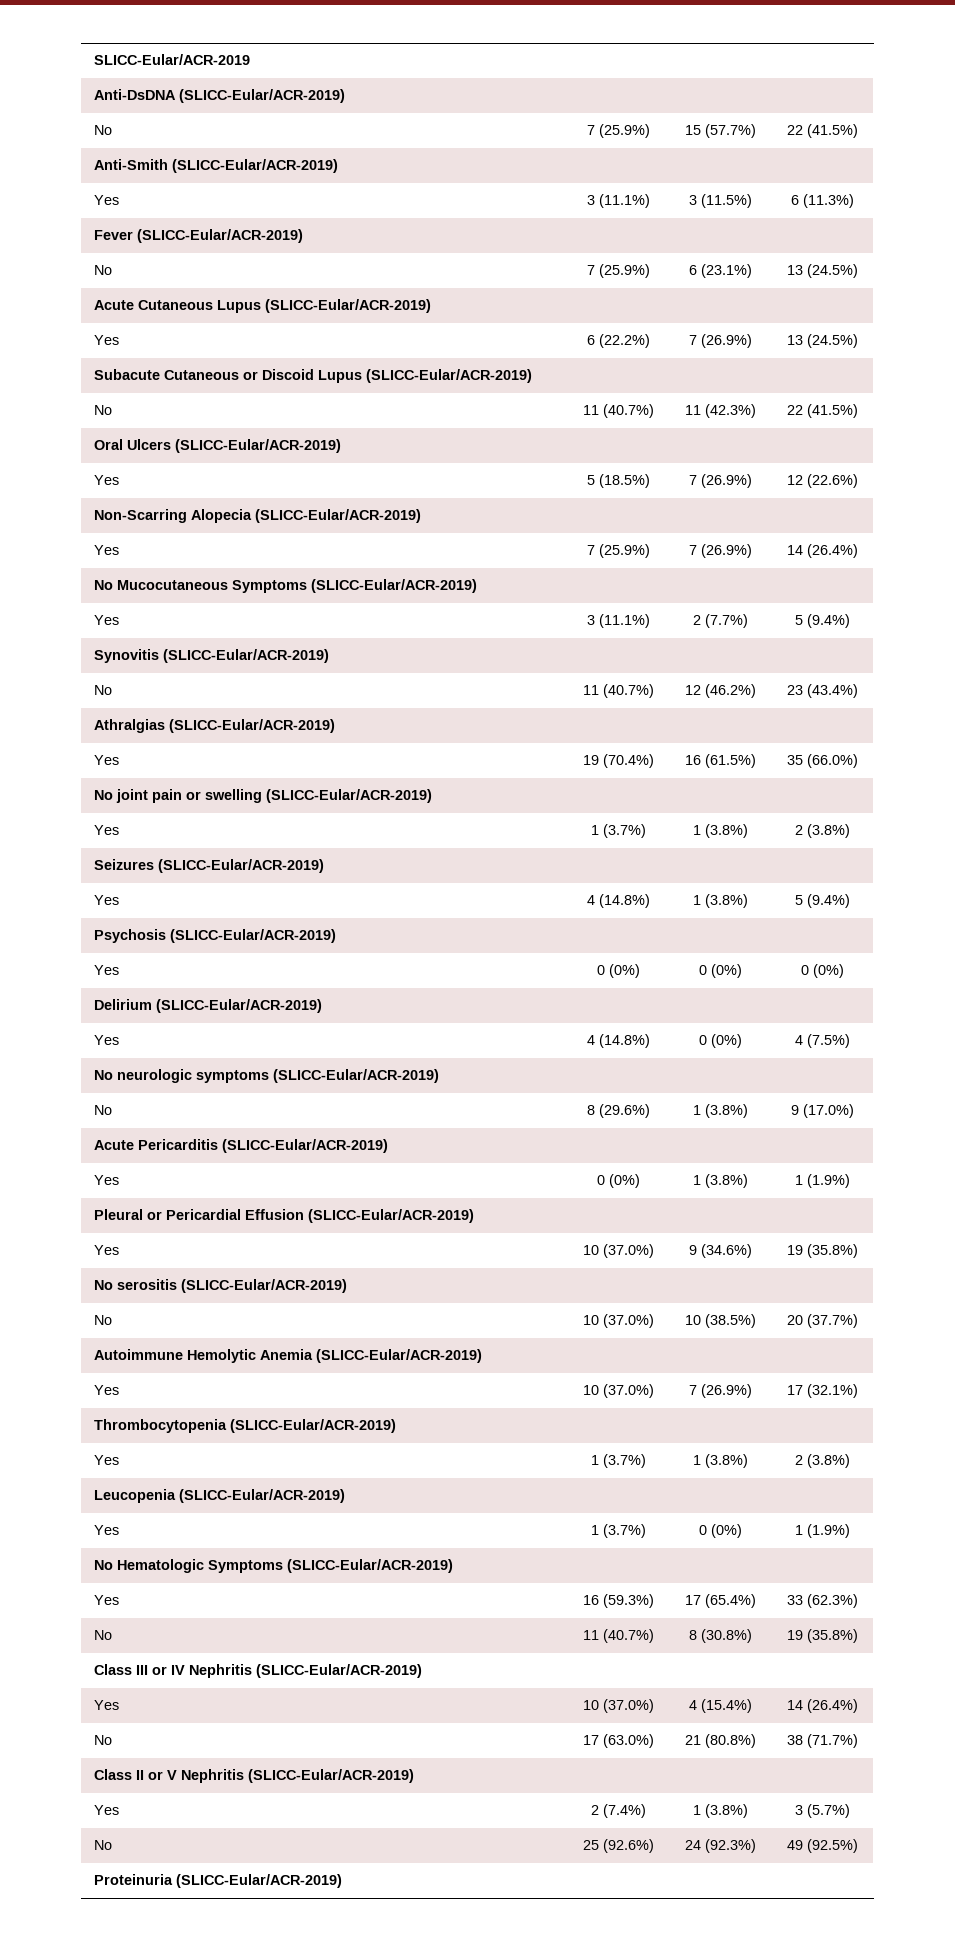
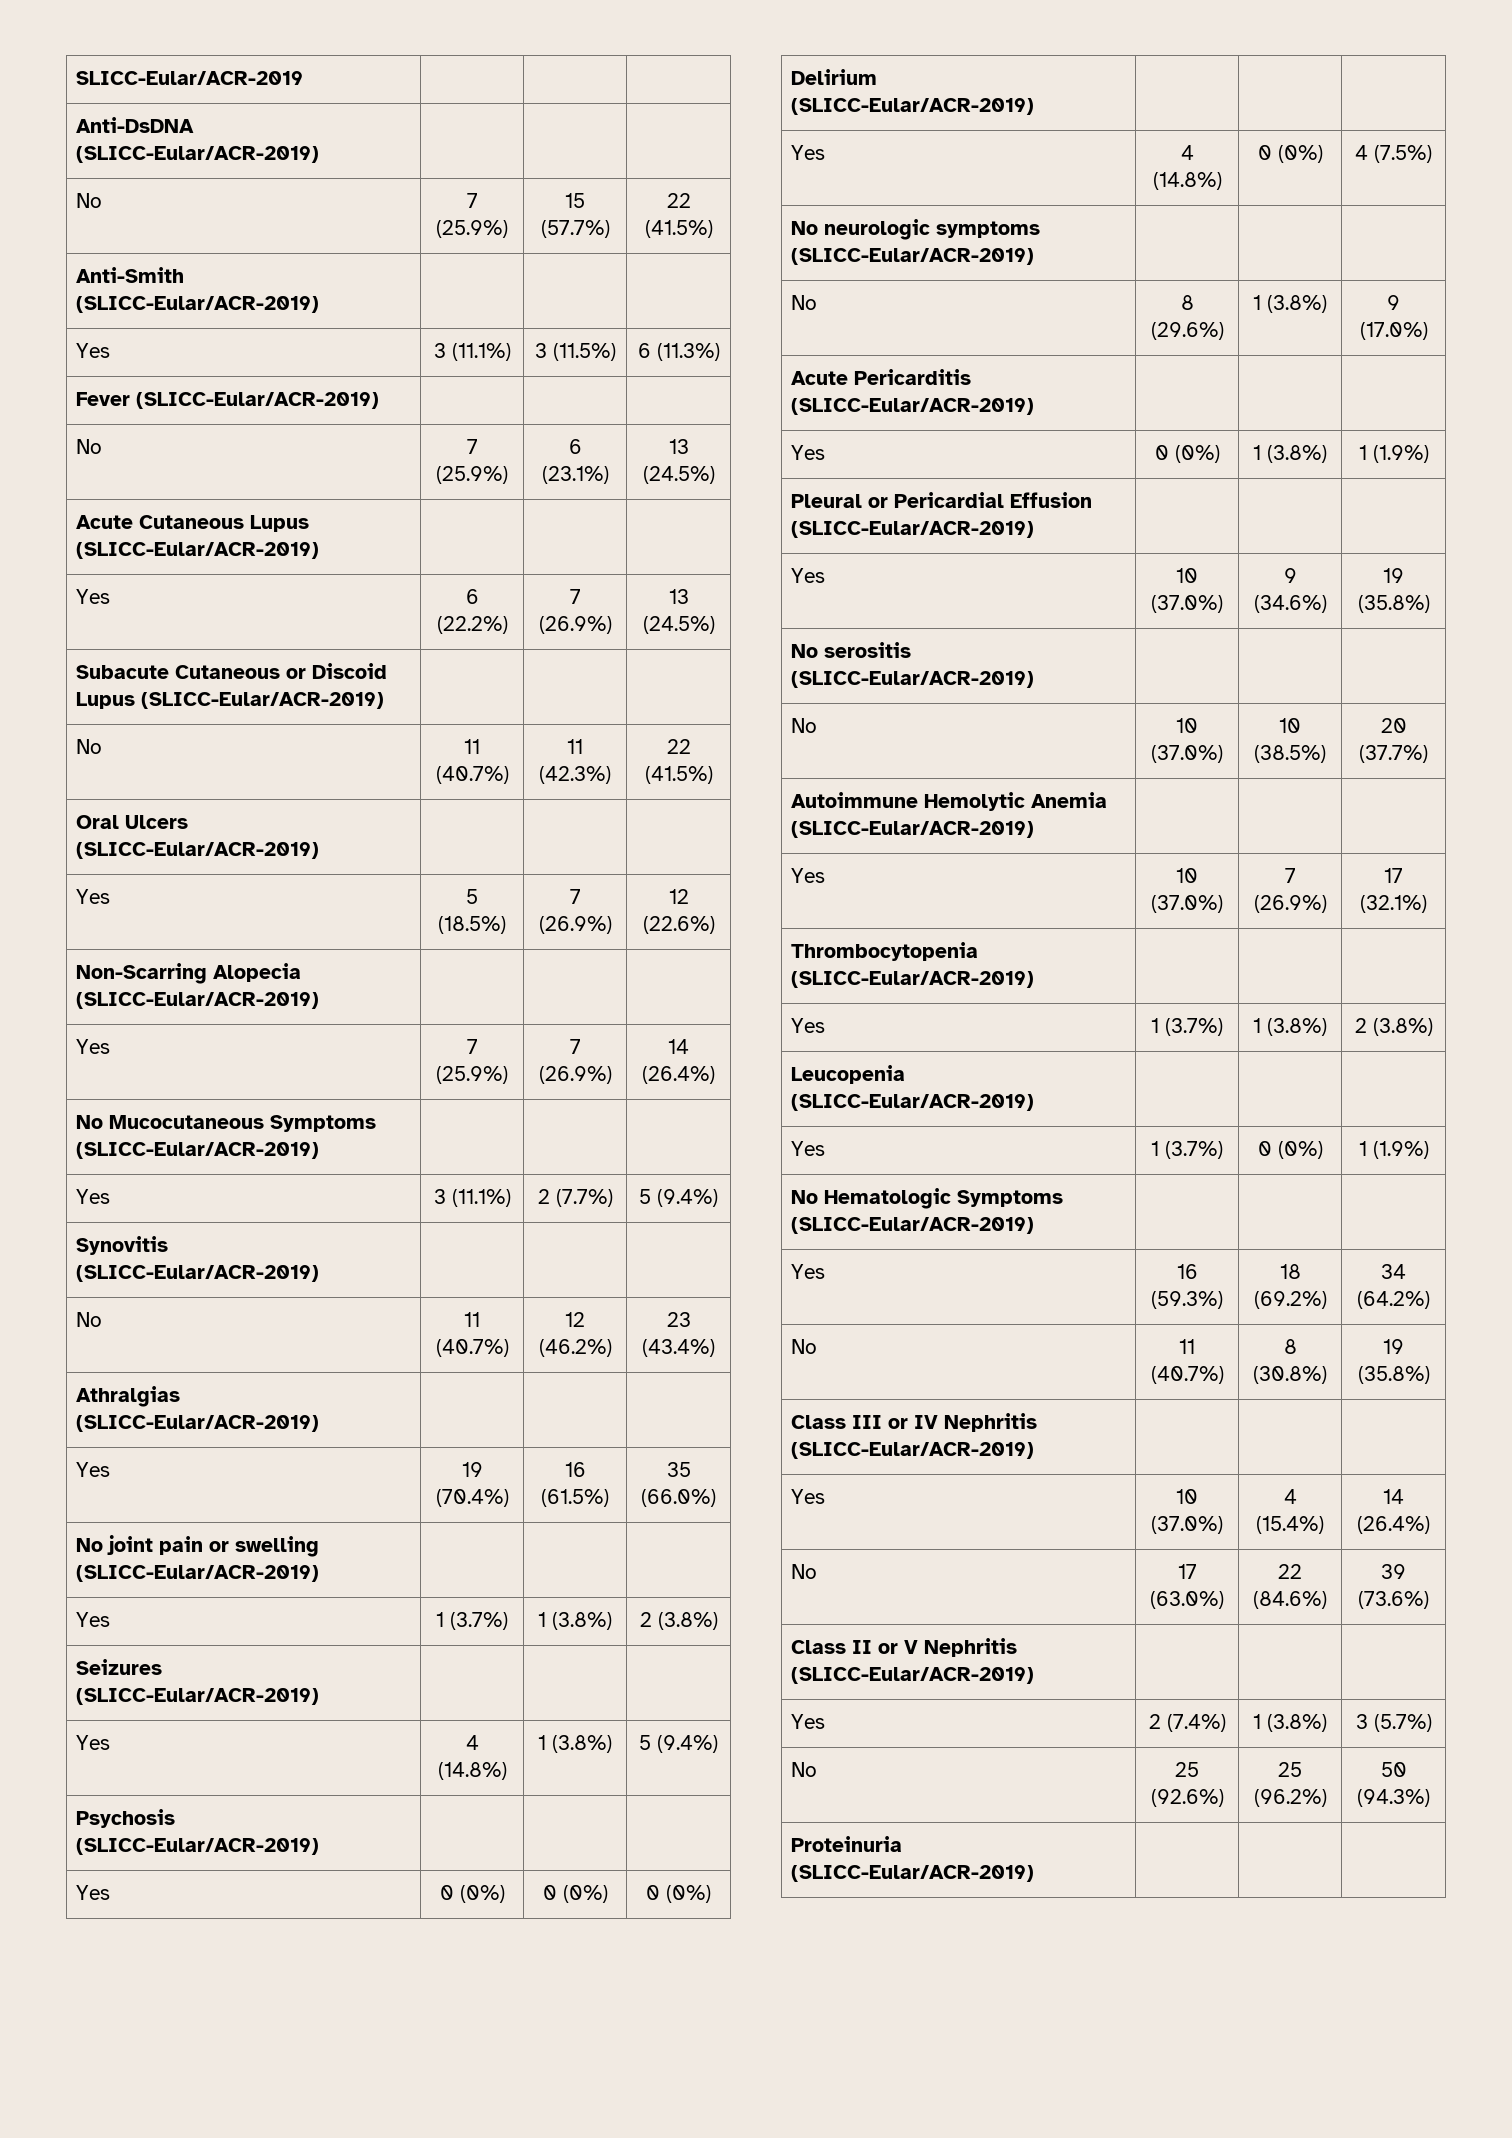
[685,1594,756,1608] [787,1594,858,1608] 17 (65.4%) | 33 (62.3%) -> [1279,1264,1301,1279] [1253,1291,1327,1309] [1381,1264,1406,1279] [1357,1291,1430,1309] 18 (69.2%) | 34 (64.2%)
[685,1734,756,1748] [787,1734,858,1748] 21 (80.8%) | 38 (71.7%) -> [1278,1564,1302,1579] [1253,1591,1327,1609] [1381,1564,1406,1579] [1358,1591,1429,1609] 22 (84.6%) | 39 (73.6%)
[685,1839,756,1853] [787,1839,858,1853] 24 (92.3%) | 49 (92.5%) -> [1278,1762,1302,1777] [1253,1789,1327,1807] [1380,1762,1407,1777] [1357,1789,1430,1807] 25 (96.2%) | 50 (94.3%)

